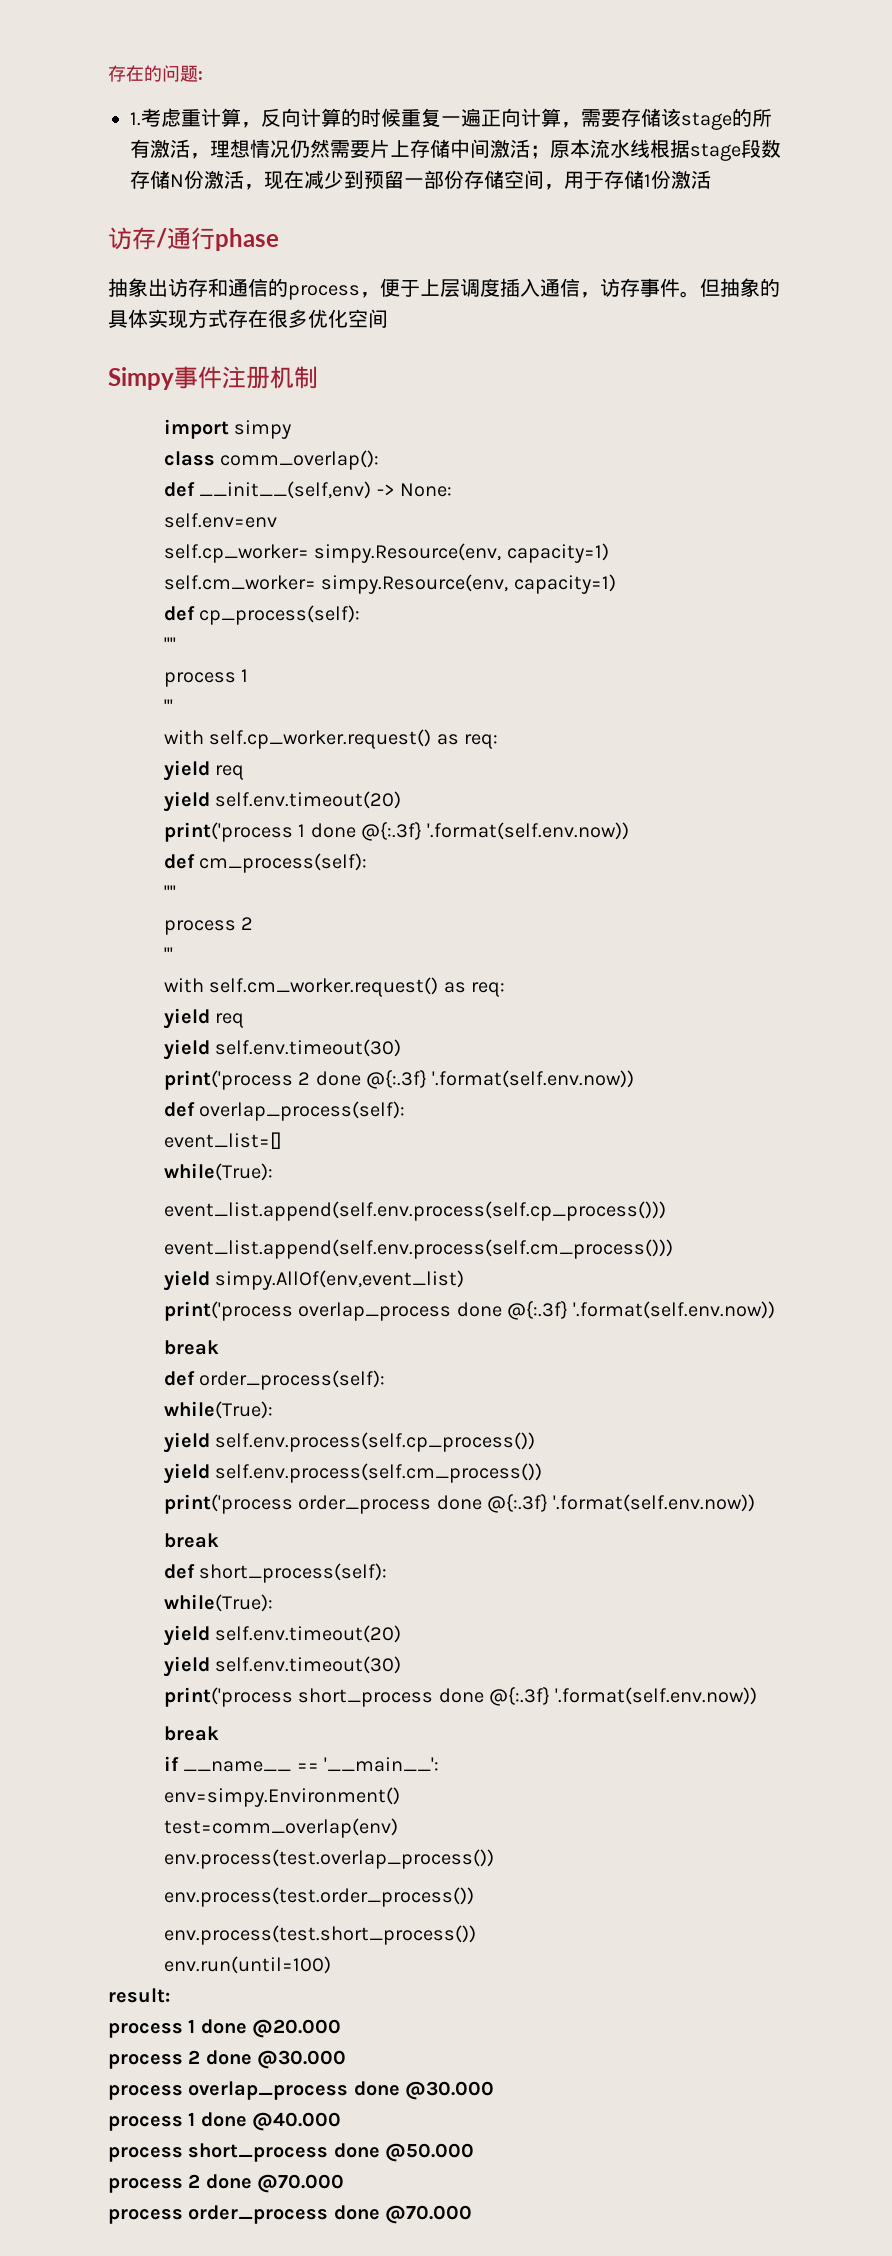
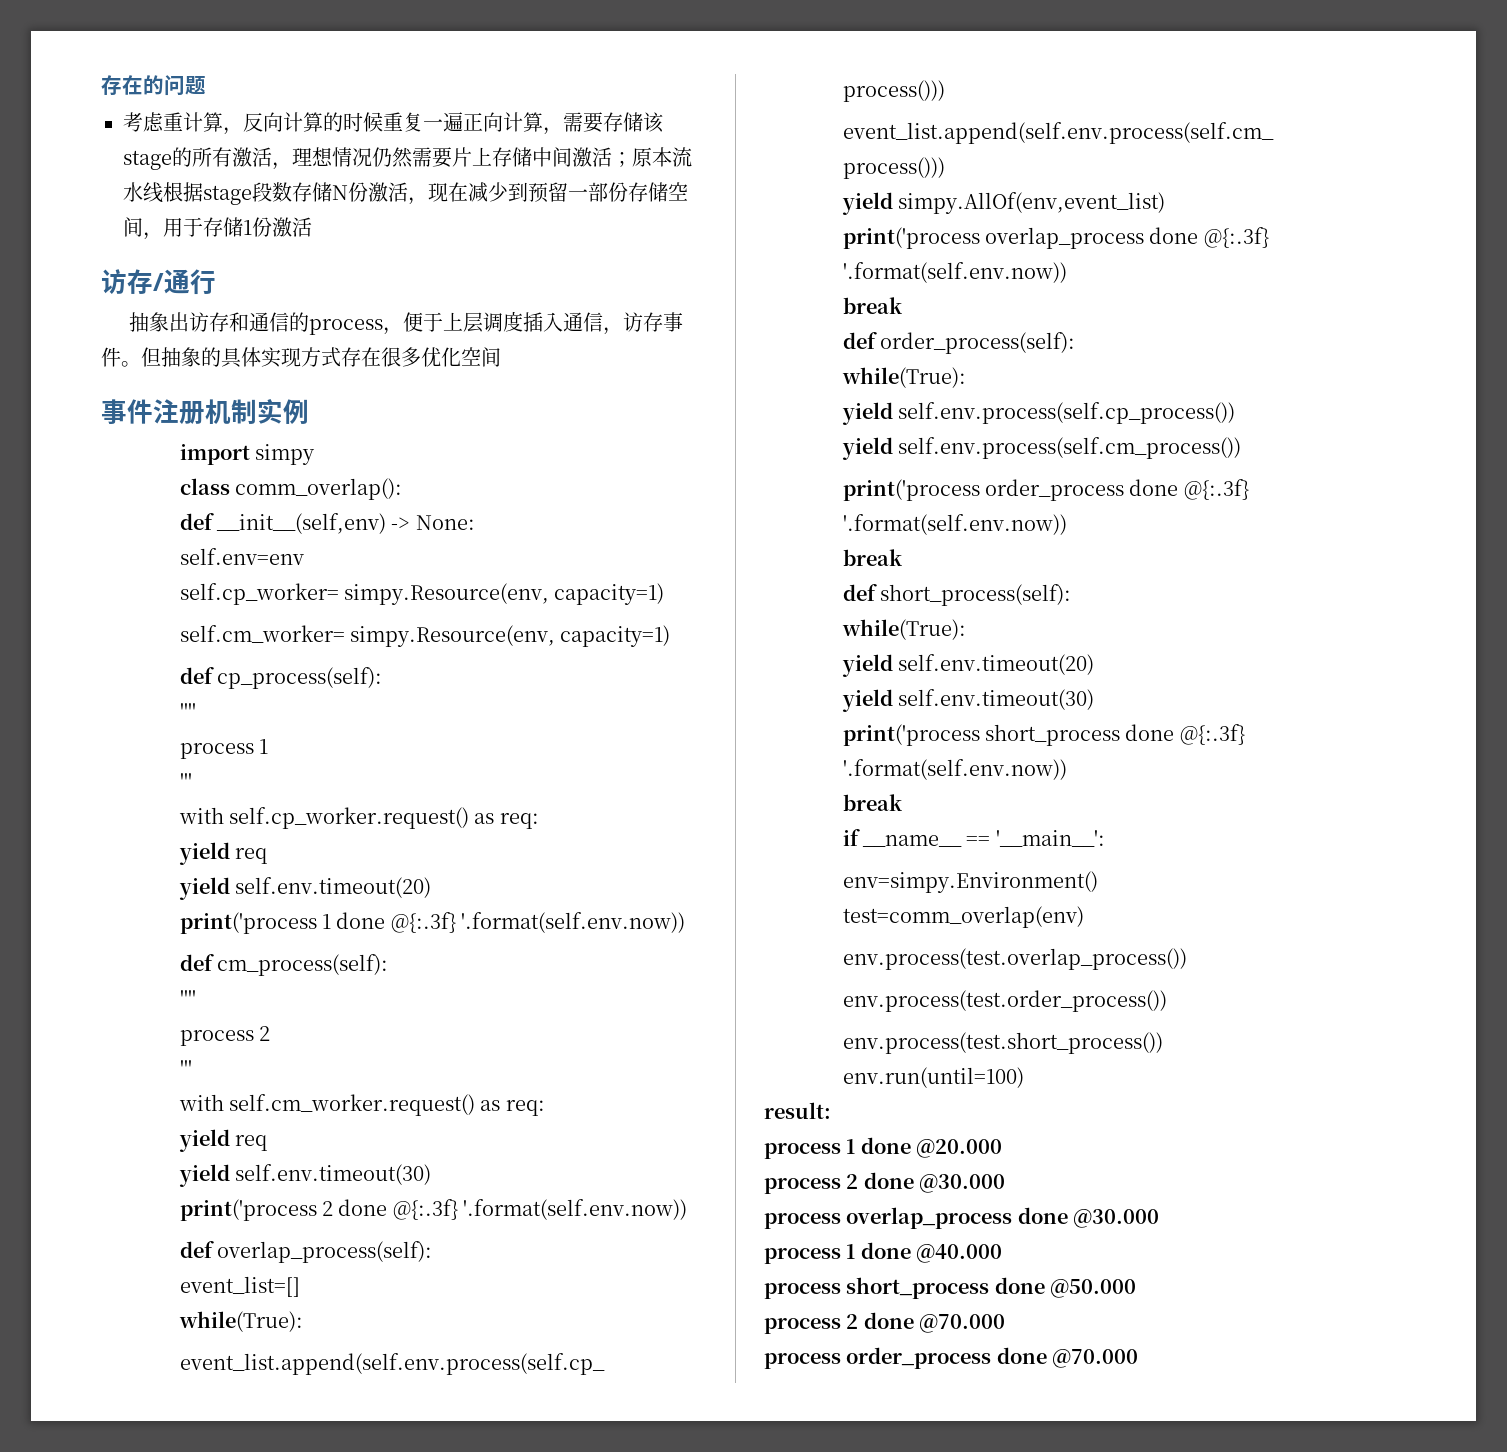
[198,71,203,80] [130,112,141,126] : // 1. -> (206, 85) //
[215,228,279,251] phase -> (216, 282) none
[108,367,174,390] Simpy -> (501, 357) none
(318, 377) none -> [257,399,309,424] 实例

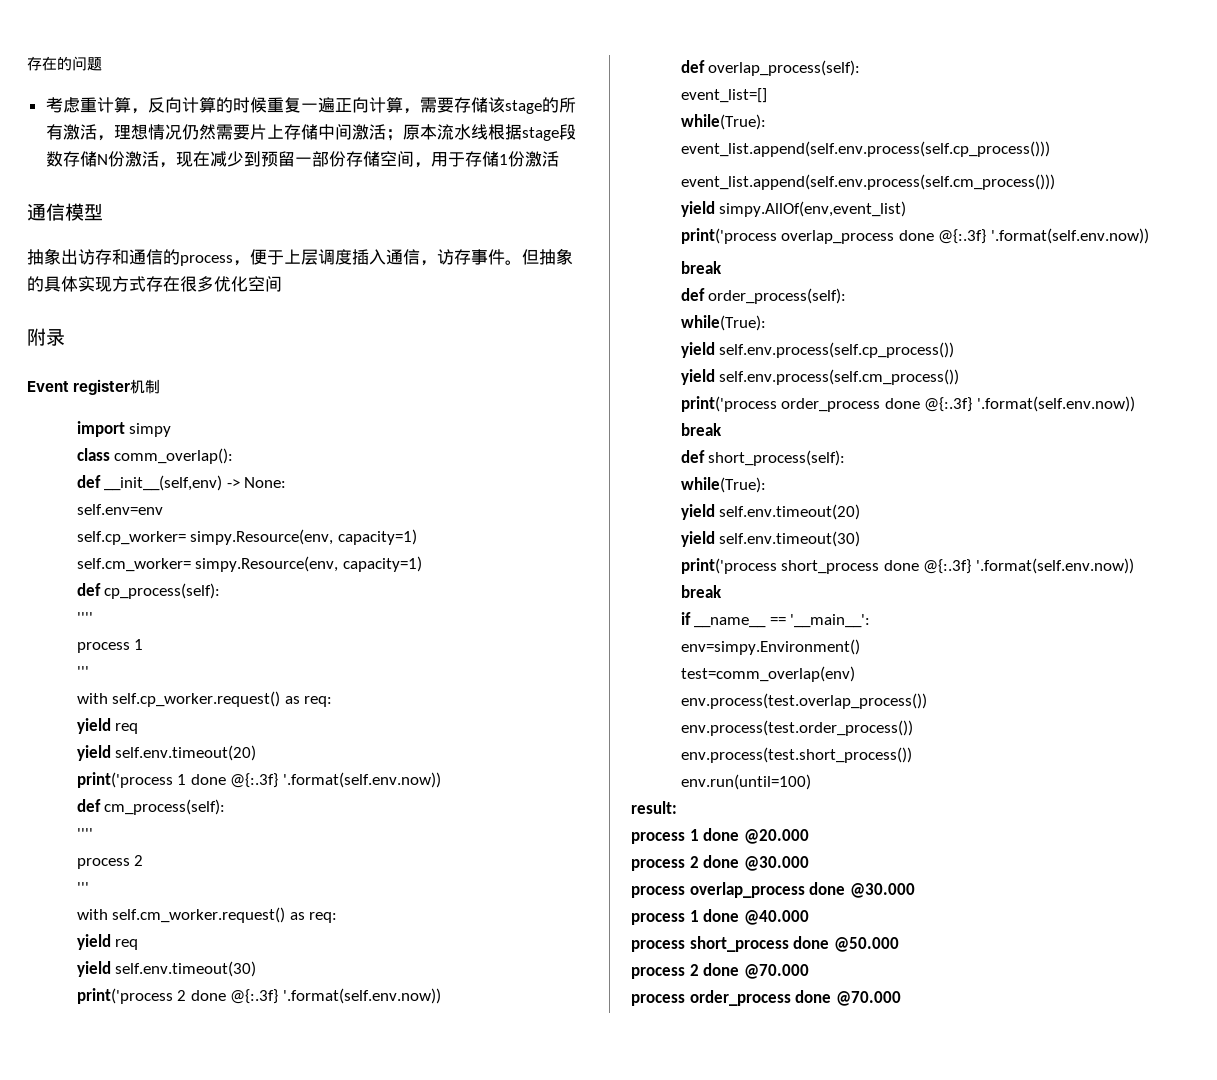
[101,269,216,295] 访存/通行 -> [27,203,103,221] 通信模型
[101,399,205,425] 事件注册 -> [27,328,65,346] [27,379,131,395] 附录 // Event register
[257,399,309,424] 实例 -> (161, 386) none

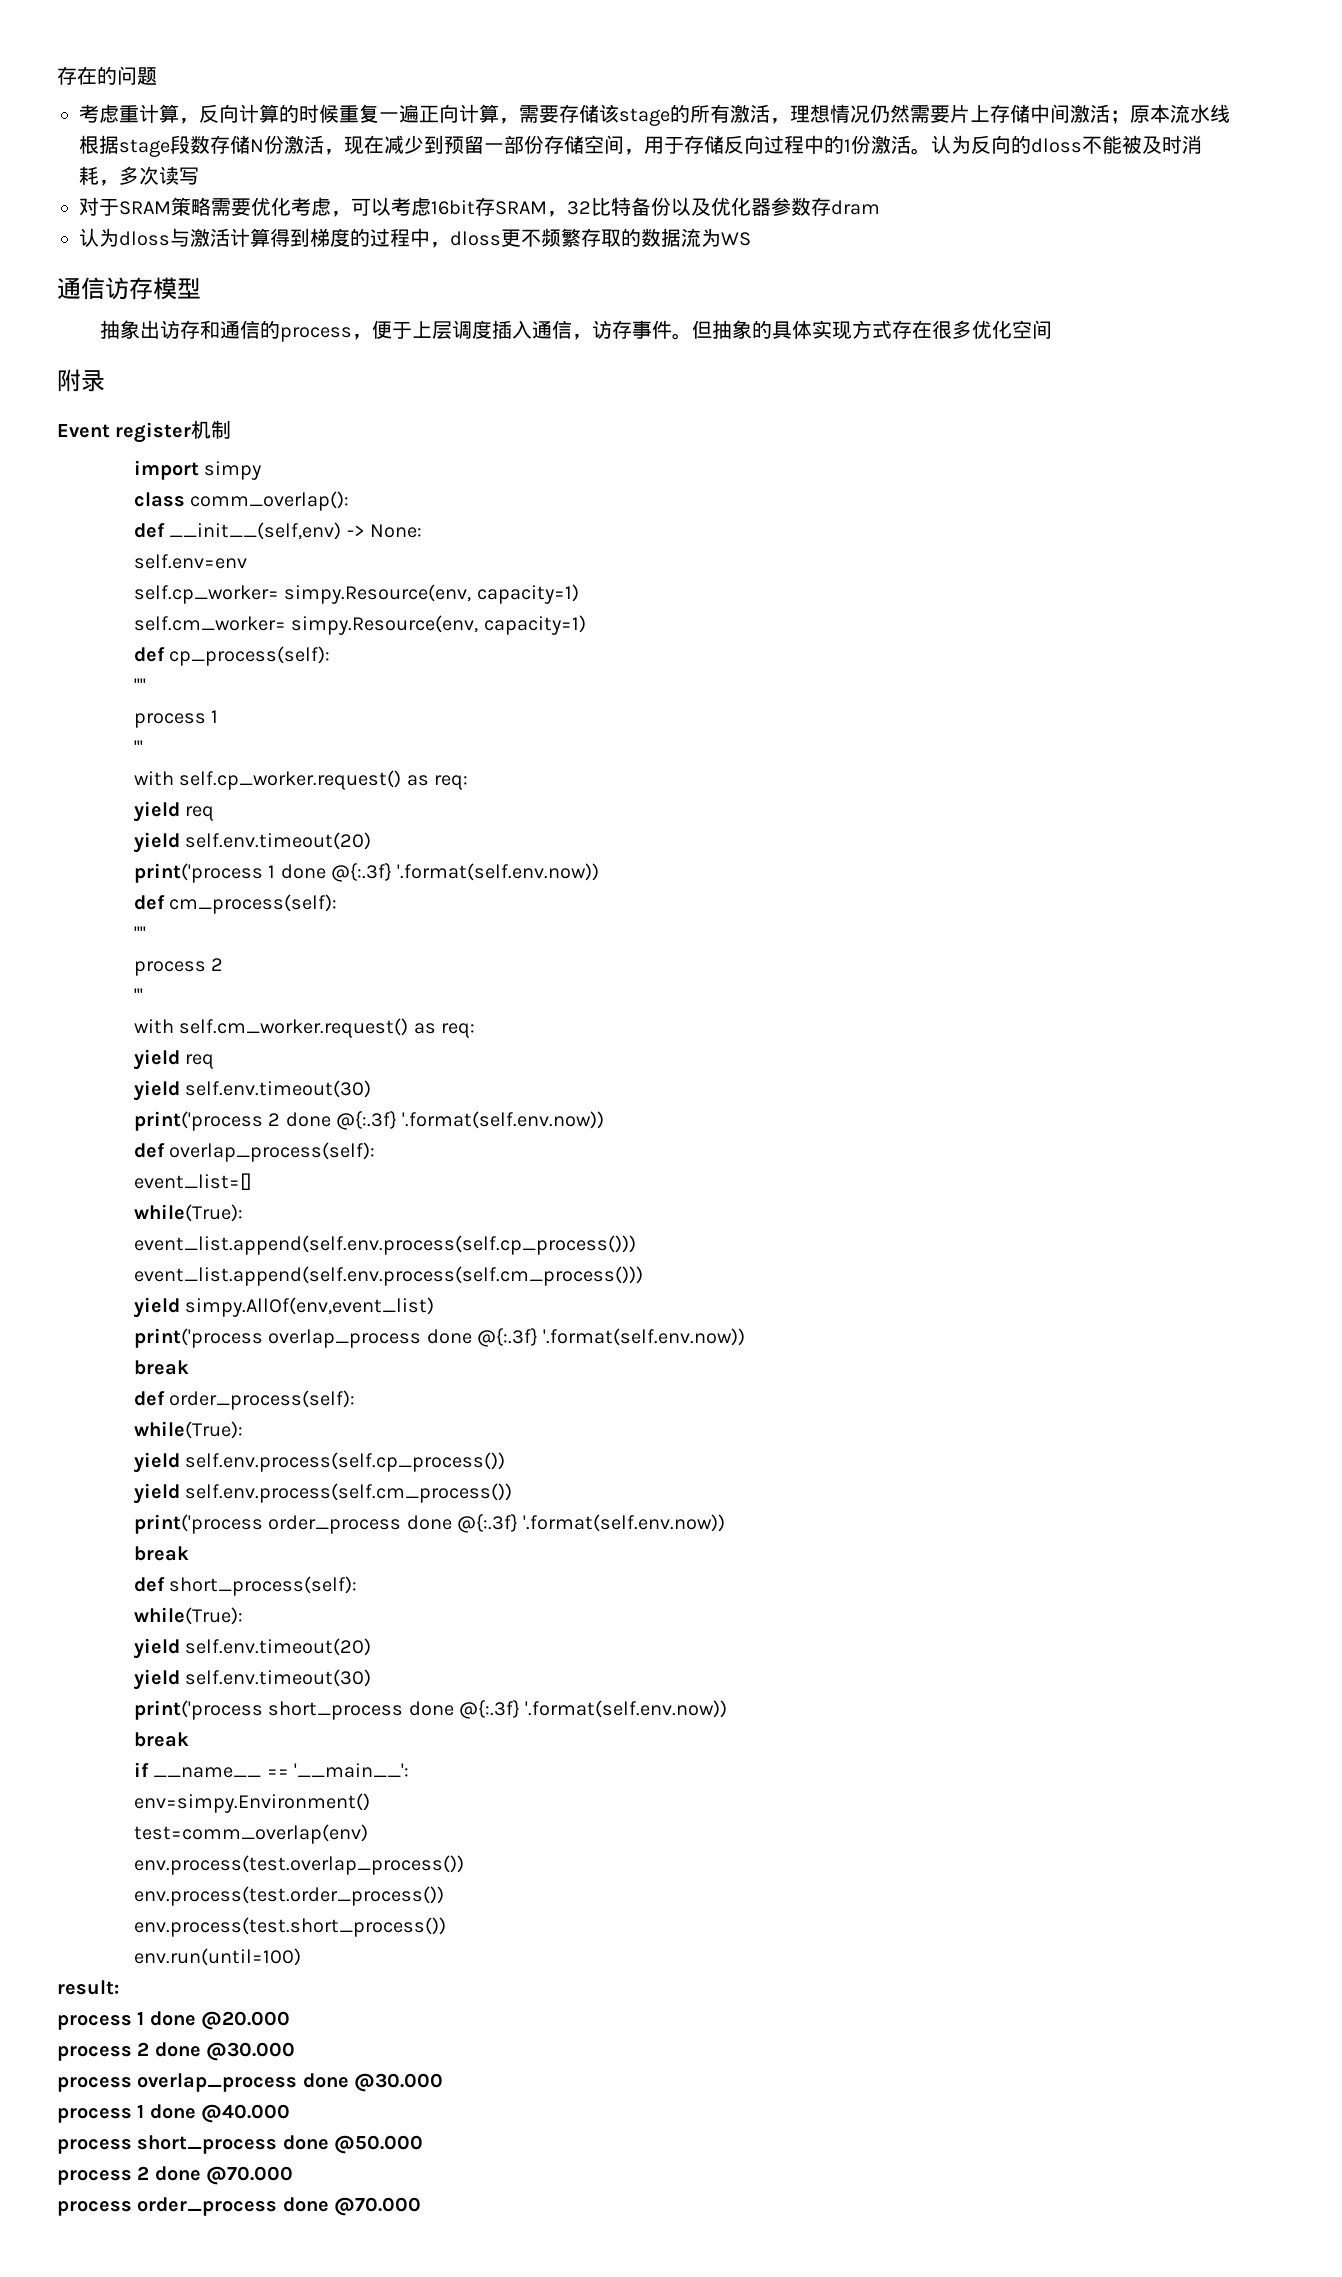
(499, 159) none -> [724,135,844,154] 反向过程中的
[27,203,65,221] // 通信 -> [911,135,1202,155] [79,166,199,186] [79,197,880,217] [79,228,751,248] [57,277,153,300] 。认为反向的dloss不能被及时消耗，多次读写 // 对于SRAM策略需要优化考虑，可以考虑16bit存SRAM，32比特备份以及优化器参数存dram // 认为dloss与激活计算得到梯度的过程中，dloss更不频繁存取的数据流为WS // 通信访存

